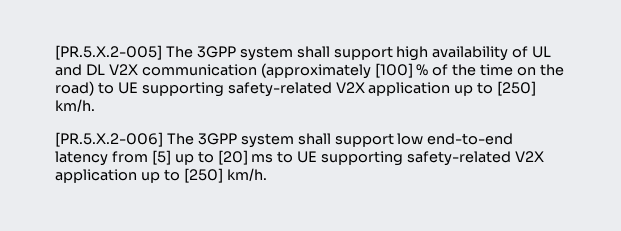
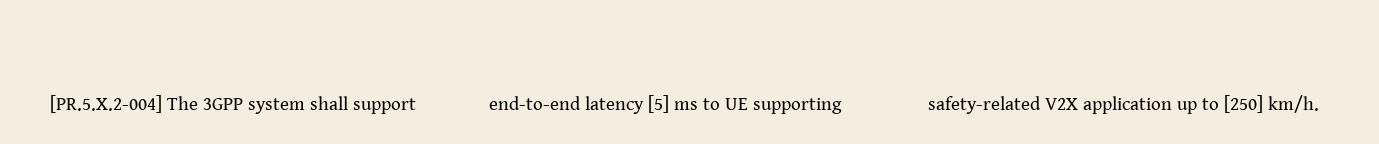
[55,45,552,61] [55,63,565,79] [55,81,537,97] [55,99,95,112] [55,132,514,148] [55,150,248,166] [PR.5.X.2-005] The 3GPP system shall support high availability of UL and DL V2X communication (approximately [100] % of the time on the road) to UE supporting safety-related V2X application up to [250] km/h. // [PR.5.X.2-006] The 3GPP system shall support low end-to-end latency from [5] up to [20] -> [50,95,669,114] [PR.5.X.2-004] The 3GPP system shall support end-to-end latency [5]

